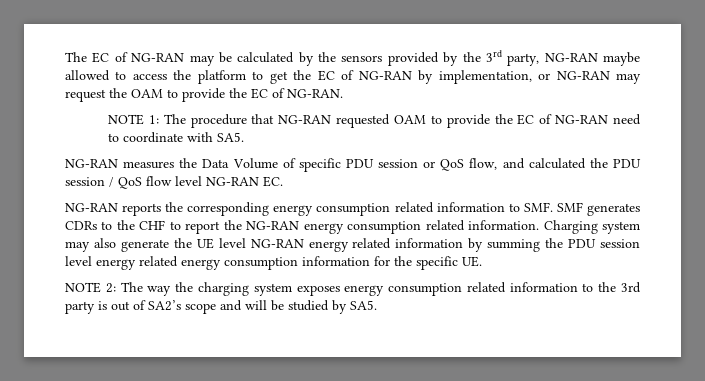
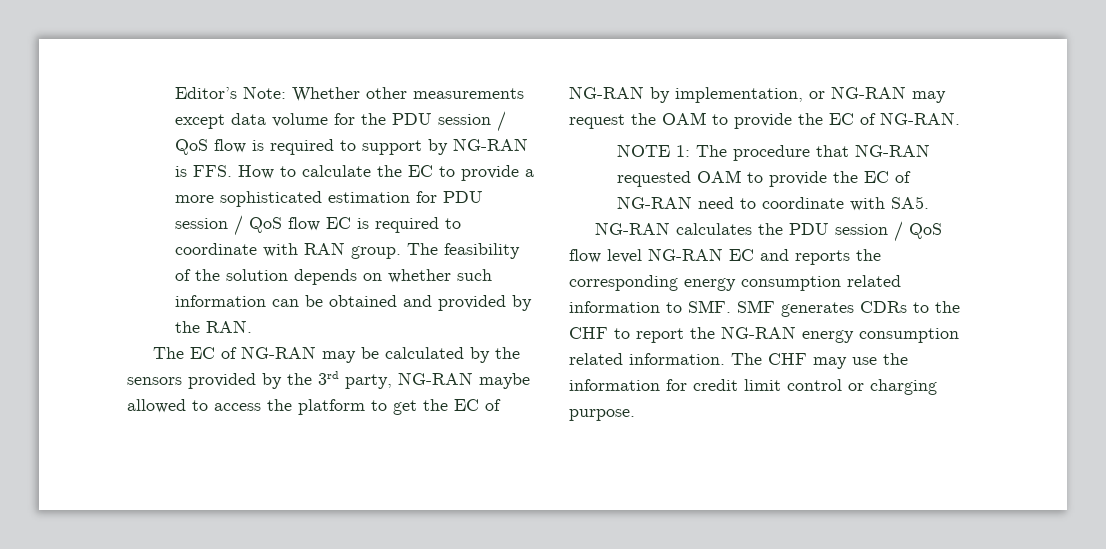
(65, 57) none -> [174,86,524,102] [174,111,506,132] [174,138,528,155] [174,165,534,181] [174,191,483,207] [174,215,461,236] [174,242,520,259] [174,269,492,285] [174,295,532,311] [174,320,252,333] Editor’s Note: Whether other measurements except data volume for the PDU session / QoS flow is required to support by NG-RAN is FFS. How to calculate the EC to provide a more sophisticated estimation for PDU session / QoS flow EC is required to coordinate with RAN group. The feasibility of the solution depends on whether such information can be obtained and provided by the RAN. //
[123,158,586,172] measures the Data Volume of specific PDU session or QoS flow, and calculated -> [676,223,753,235] calculates
[263,176,283,187] [65,203,118,212] EC. // NG-RAN -> [729,249,789,261] EC and
[543,220,640,234] [65,238,641,252] [65,256,482,270] [65,282,642,296] [65,300,377,314] Charging system may also generate the UE level NG-RAN energy related information by summing the PDU session level energy related energy consumption information for the specific UE. // NOTE 2: The way the charging system exposes energy consumption related information to the 3rd party is out of SA2’s scope and will be studied by SA5. -> [731,353,908,369] [569,379,937,395] [569,409,635,421] The CHF may use the information for credit limit control or charging purpose.

